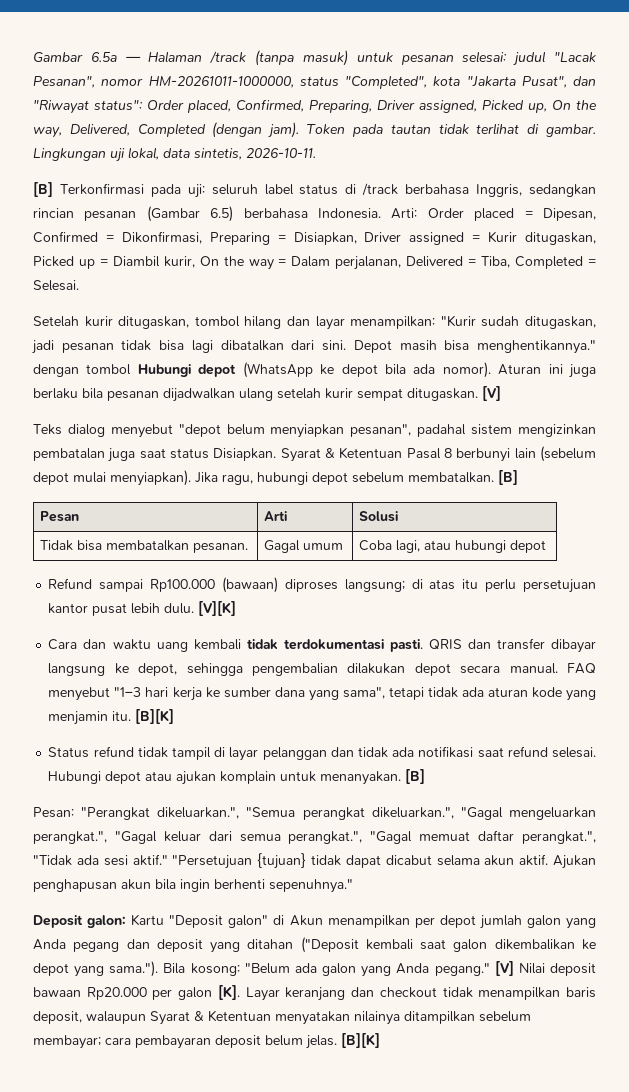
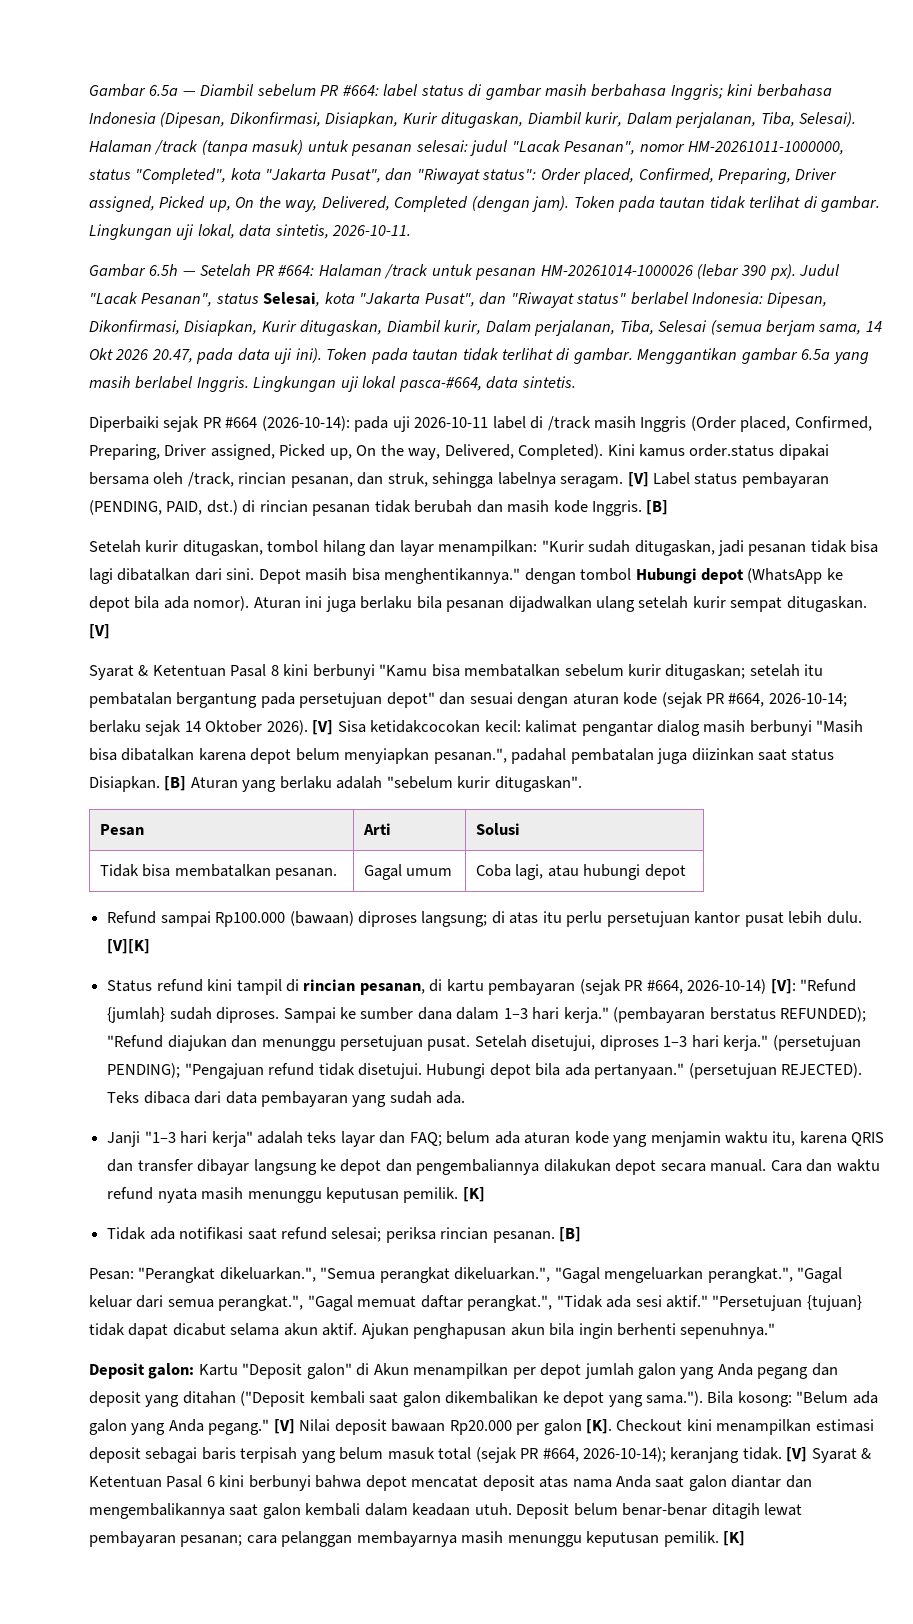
(141, 59) none -> [200,84,832,100] [89,112,857,128] Diambil sebelum PR #664: label status di gambar masih berbahasa Inggris; kini berbahasa Indonesia (Dipesan, Dikonfirmasi, Disiapkan, Kurir ditugaskan, Diambil kurir, Dalam perjalanan, Tiba, Selesai).
[33,182,597,198] [33,206,596,222] [33,231,596,245] [33,256,596,270] [33,280,79,291] [B] Terkonfirmasi pada uji: seluruh label status di /track berbahasa Inggris, sedangkan rincian pesanan (Gambar 6.5) berbahasa Indonesia. Arti: Order placed = Dipesan, Confirmed = Dikonfirmasi, Preparing = Disiapkan, Driver assigned = Kurir ditugaskan, Picked up = Diambil kurir, On the way = Dalam perjalanan, Delivered = Tiba, Completed = Selesai. -> [89,264,841,280] [89,292,828,308] [89,320,882,336] [89,348,869,364] [89,376,576,392] [89,416,872,432] [89,444,829,460] [89,472,829,488] [89,500,669,516] Gambar 6.5h — Setelah PR #664: Halaman /track untuk pesanan HM-20261014-1000026 (lebar 390 px). Judul "Lacak Pesanan", status Selesai, kota "Jakarta Pusat", dan "Riwayat status" berlabel Indonesia: Dipesan, Dikonfirmasi, Disiapkan, Kurir ditugaskan, Diambil kurir, Dalam perjalanan, Tiba, Selesai (semua berjam sama, 14 Okt 2026 20.47, pada data uji ini). Token pada tautan tidak terlihat di gambar. Menggantikan gambar 6.5a yang masih berlabel Inggris. Lingkungan uji lokal pasca-#664, data sintetis. // Diperbaiki sejak PR #664 (2026-10-14): pada uji 2026-10-11 label di /track masih Inggris (Order placed, Confirmed, Preparing, Driver assigned, Picked up, On the way, Delivered, Completed). Kini kamus order.status dipakai bersama oleh /track, rincian pesanan, dan struk, sehingga labelnya seragam. [V] Label status pembayaran (PENDING, PAID, dst.) di rincian pesanan tidak berubah dan masih kode Inggris. [B]
[33,424,597,438] [33,448,277,462] Teks dialog menyebut "depot belum menyiapkan pesanan", padahal sistem mengizinkan pembatalan juga saat status Disiapkan. -> (110, 631) none
[456,446,596,462] [33,470,518,486] berbunyi lain (sebelum depot mulai menyiapkan). Jika ragu, hubungi depot sebelum membatalkan. [B] -> [283,664,824,680] [89,692,847,708] [89,720,864,736] [89,748,835,764] [89,776,582,792] kini berbunyi "Kamu bisa membatalkan sebelum kurir ditugaskan; setelah itu pembatalan bergantung pada persetujuan depot" dan sesuai dengan aturan kode (sejak PR #664, 2026-10-14; berlaku sejak 14 Oktober 2026). [V] Sisa ketidakcocokan kecil: kalimat pengantar dialog masih berbunyi "Masih bisa dibatalkan karena depot belum menyiapkan pesanan.", padahal pembatalan juga diizinkan saat status Disiapkan. [B] Aturan yang berlaku adalah "sebelum kurir ditugaskan".
[48,639,423,652] Cara dan waktu uang kembali tidak terdokumentasi pasti. -> [107,979,856,995] [107,1007,867,1023] [107,1035,861,1051] [107,1063,863,1079] [107,1091,466,1107] [107,1131,847,1147] Status refund kini tampil di rincian pesanan, di kartu pembayaran (sejak PR #664, 2026-10-14) [V]: "Refund {jumlah} sudah diproses. Sampai ke sumber dana dalam 1–3 hari kerja." (pembayaran berstatus REFUNDED); "Refund diajukan dan menunggu persetujuan pusat. Setelah disetujui, diproses 1–3 hari kerja." (persetujuan PENDING); "Pengajuan refund tidak disetujui. Hubungi depot bila ada pertanyaan." (persetujuan REJECTED). Teks dibaca dari data pembayaran yang sudah ada. // Janji "1–3 hari kerja" adalah teks layar dan FAQ; belum ada aturan kode yang menjamin waktu itu, karena
[138,663,338,676] depot, sehingga pengembalian -> [340,1159,540,1175] depot dan pengembaliannya
[566,663,596,674] [48,687,596,701] [48,709,175,725] [48,746,596,761] [48,771,402,785] FAQ menyebut "1–3 hari kerja ke sumber dana yang sama", tetapi tidak ada aturan kode yang menjamin itu. [B][K] // Status refund tidak tampil di layar pelanggan dan tidak ada notifikasi saat refund selesai. Hubungi depot atau ajukan komplain untuk menanyakan. -> [770,1159,880,1172] [107,1187,485,1203] [107,1227,555,1243] Cara dan waktu refund nyata masih menunggu keputusan pemilik. [K] // Tidak ada notifikasi saat refund selesai; periksa rincian pesanan.
[245,987,596,1001] [33,1010,531,1025] [33,1033,380,1049] Layar keranjang dan checkout tidak menampilkan baris deposit, walaupun Syarat & Ketentuan menyatakan nilainya ditampilkan sebelum membayar; cara pembayaran deposit belum jelas. [B][K] -> [616,1419,874,1435] [89,1447,872,1463] [89,1475,812,1491] [89,1503,803,1519] [89,1531,746,1547] Checkout kini menampilkan estimasi deposit sebagai baris terpisah yang belum masuk total (sejak PR #664, 2026-10-14); keranjang tidak. [V] Syarat & Ketentuan Pasal 6 kini berbunyi bahwa depot mencatat deposit atas nama Anda saat galon diantar dan mengembalikannya saat galon kembali dalam keadaan utuh. Deposit belum benar-benar ditagih lewat pembayaran pesanan; cara pelanggan membayarnya masih menunggu keputusan pemilik. [K]

